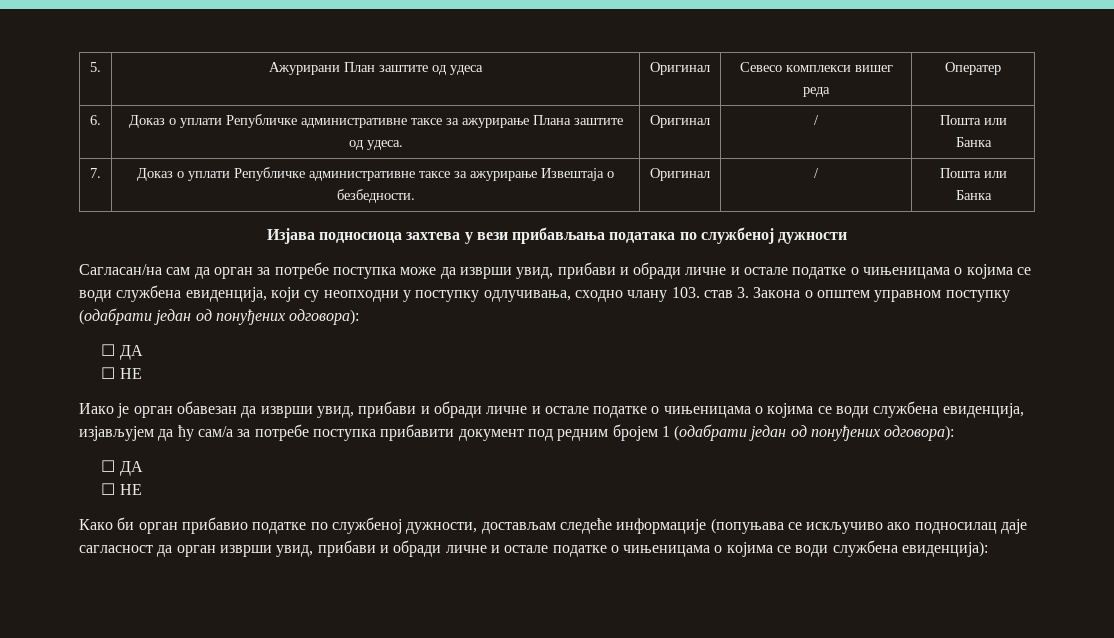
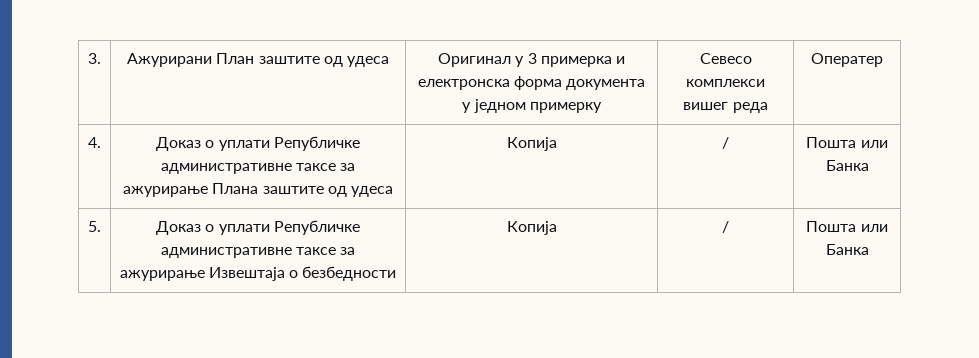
[90,62,101,72] 5. -> [88,53,101,64] 3.
(710, 68) none -> [515,53,625,67] [417,76,646,90] [462,99,602,113] у 3 примерка и електронска форма документа у једном примерку
[90,115,101,125] 6. -> [88,137,101,148] 4.
[366,140,403,150] [650,115,710,128] [814,115,819,125] [939,115,1007,125] [955,137,992,147] [90,168,101,178] удеса. | Оригинал | / | Пошта или Банка // 7. -> [350,186,393,197] [506,137,557,151] [722,137,729,149] [806,137,888,148] [825,160,869,171] [88,221,101,232] удеса | Копија | / | Пошта или Банка // 5.
[336,189,415,203] [650,168,710,181] [814,168,819,178] [939,168,1007,178] [955,190,992,200] [266,227,848,244] [79,262,1032,279] [79,285,1010,302] [79,308,360,325] [101,344,143,360] [101,367,142,379] [79,401,1024,418] [79,424,955,441] [101,460,143,476] [101,483,142,495] [79,517,1028,534] [79,540,989,557] безбедности. | Оригинал | / | Пошта или Банка // Изјава подносиоца захтева у вези прибављања података по службеној дужности // Сагласан/на сам да орган за потребе поступка може да изврши увид, прибави и обради личне и остале податке о чињеницама о којима се води службена евиденција, који су неопходни у поступку одлучивања, сходно члану 103. став 3. Закона о општем управном поступку (одабрати један од понуђених одговора): // ☐ ДА // ☐ НЕ // Иако је орган обавезан да изврши увид, прибави и обради личне и остале податке о чињеницама о којима се води службена евиденција, изјављујем да ћу сам/а за потребе поступка прибавити документ под редним бројем 1 (одабрати један од понуђених одговора): // ☐ ДА // ☐ НЕ // Како би орган прибавио податке по службеној дужности, достављам следеће информације (попуњава се искључиво ако подносилац даје сагласност да орган изврши увид, прибави и обради личне и остале податке о чињеницама о којима се води службена евиденција): -> [302,266,397,281] [506,221,557,235] [722,221,729,233] [806,221,888,232] [825,244,869,255] безбедности | Копија | / | Пошта или Банка

